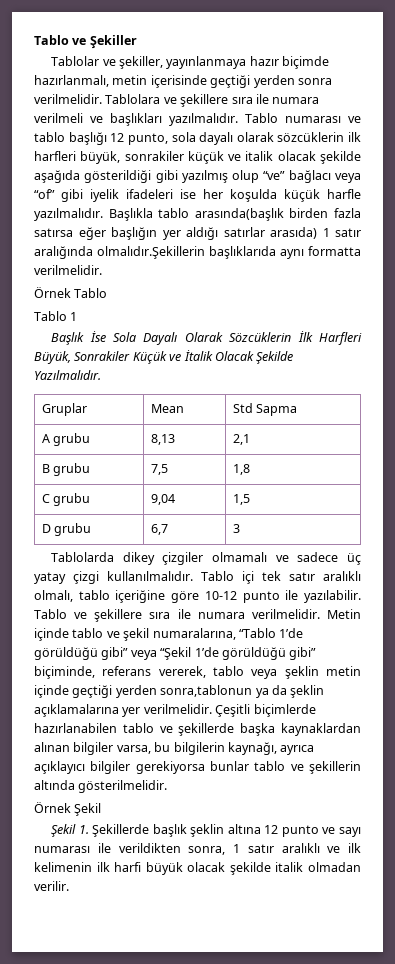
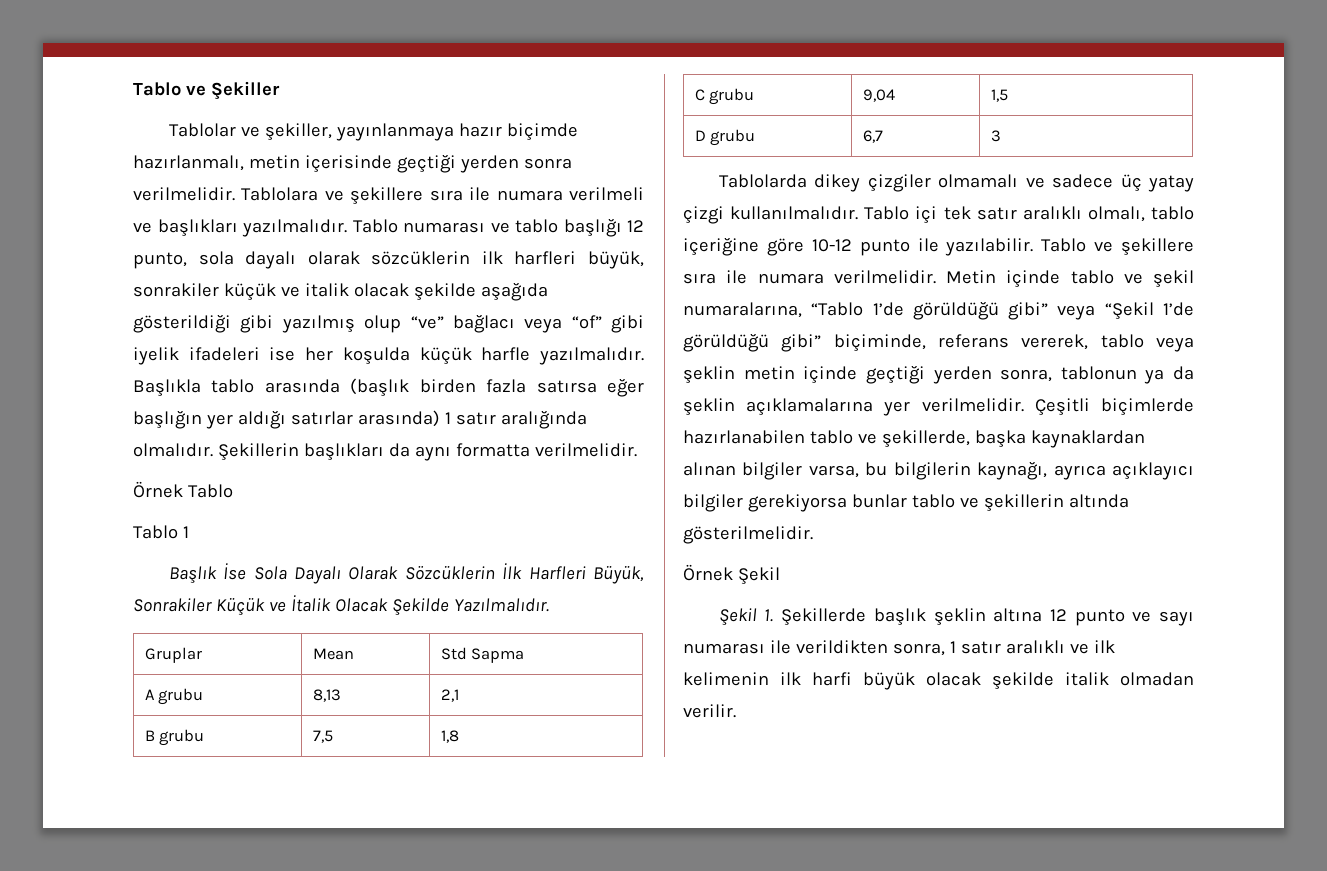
[194,208,284,221] arasında(başlık -> [264,378,410,397] arasında (başlık
[270,227,317,239] arasıda) -> [357,410,440,427] arasında)
[97,246,276,259] olmalıdır.Şekillerin başlıklarıda -> [133,443,410,461] olmalıdır. Şekillerin başlıkları da
[160,685,253,697] sonra,tablonun -> [1000,366,1137,382] sonra, tablonun
[178,723,235,736] şekillerde -> [881,430,970,448] şekillerde,

